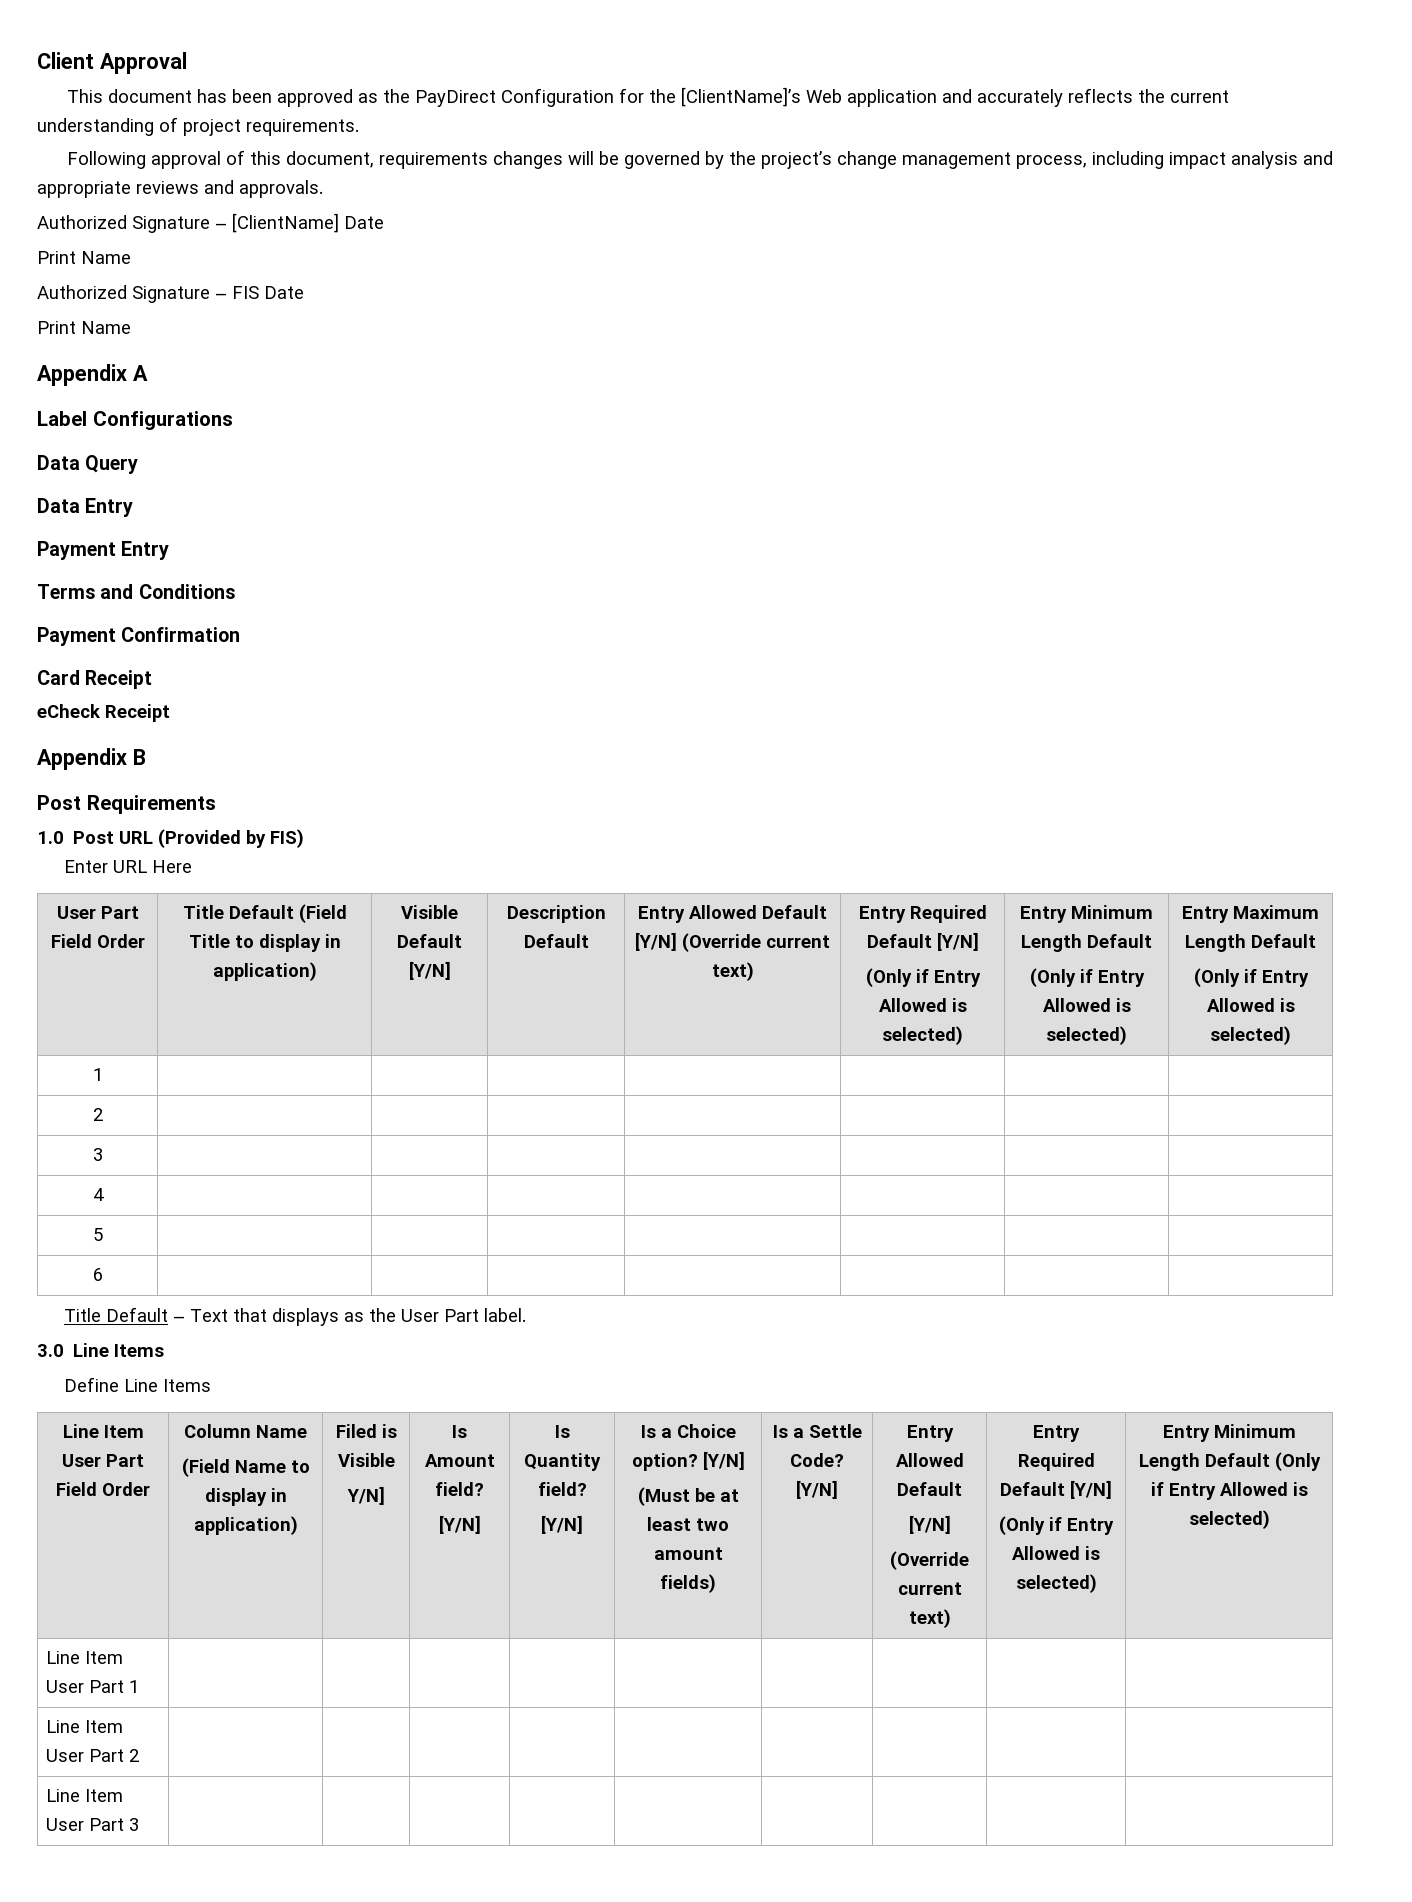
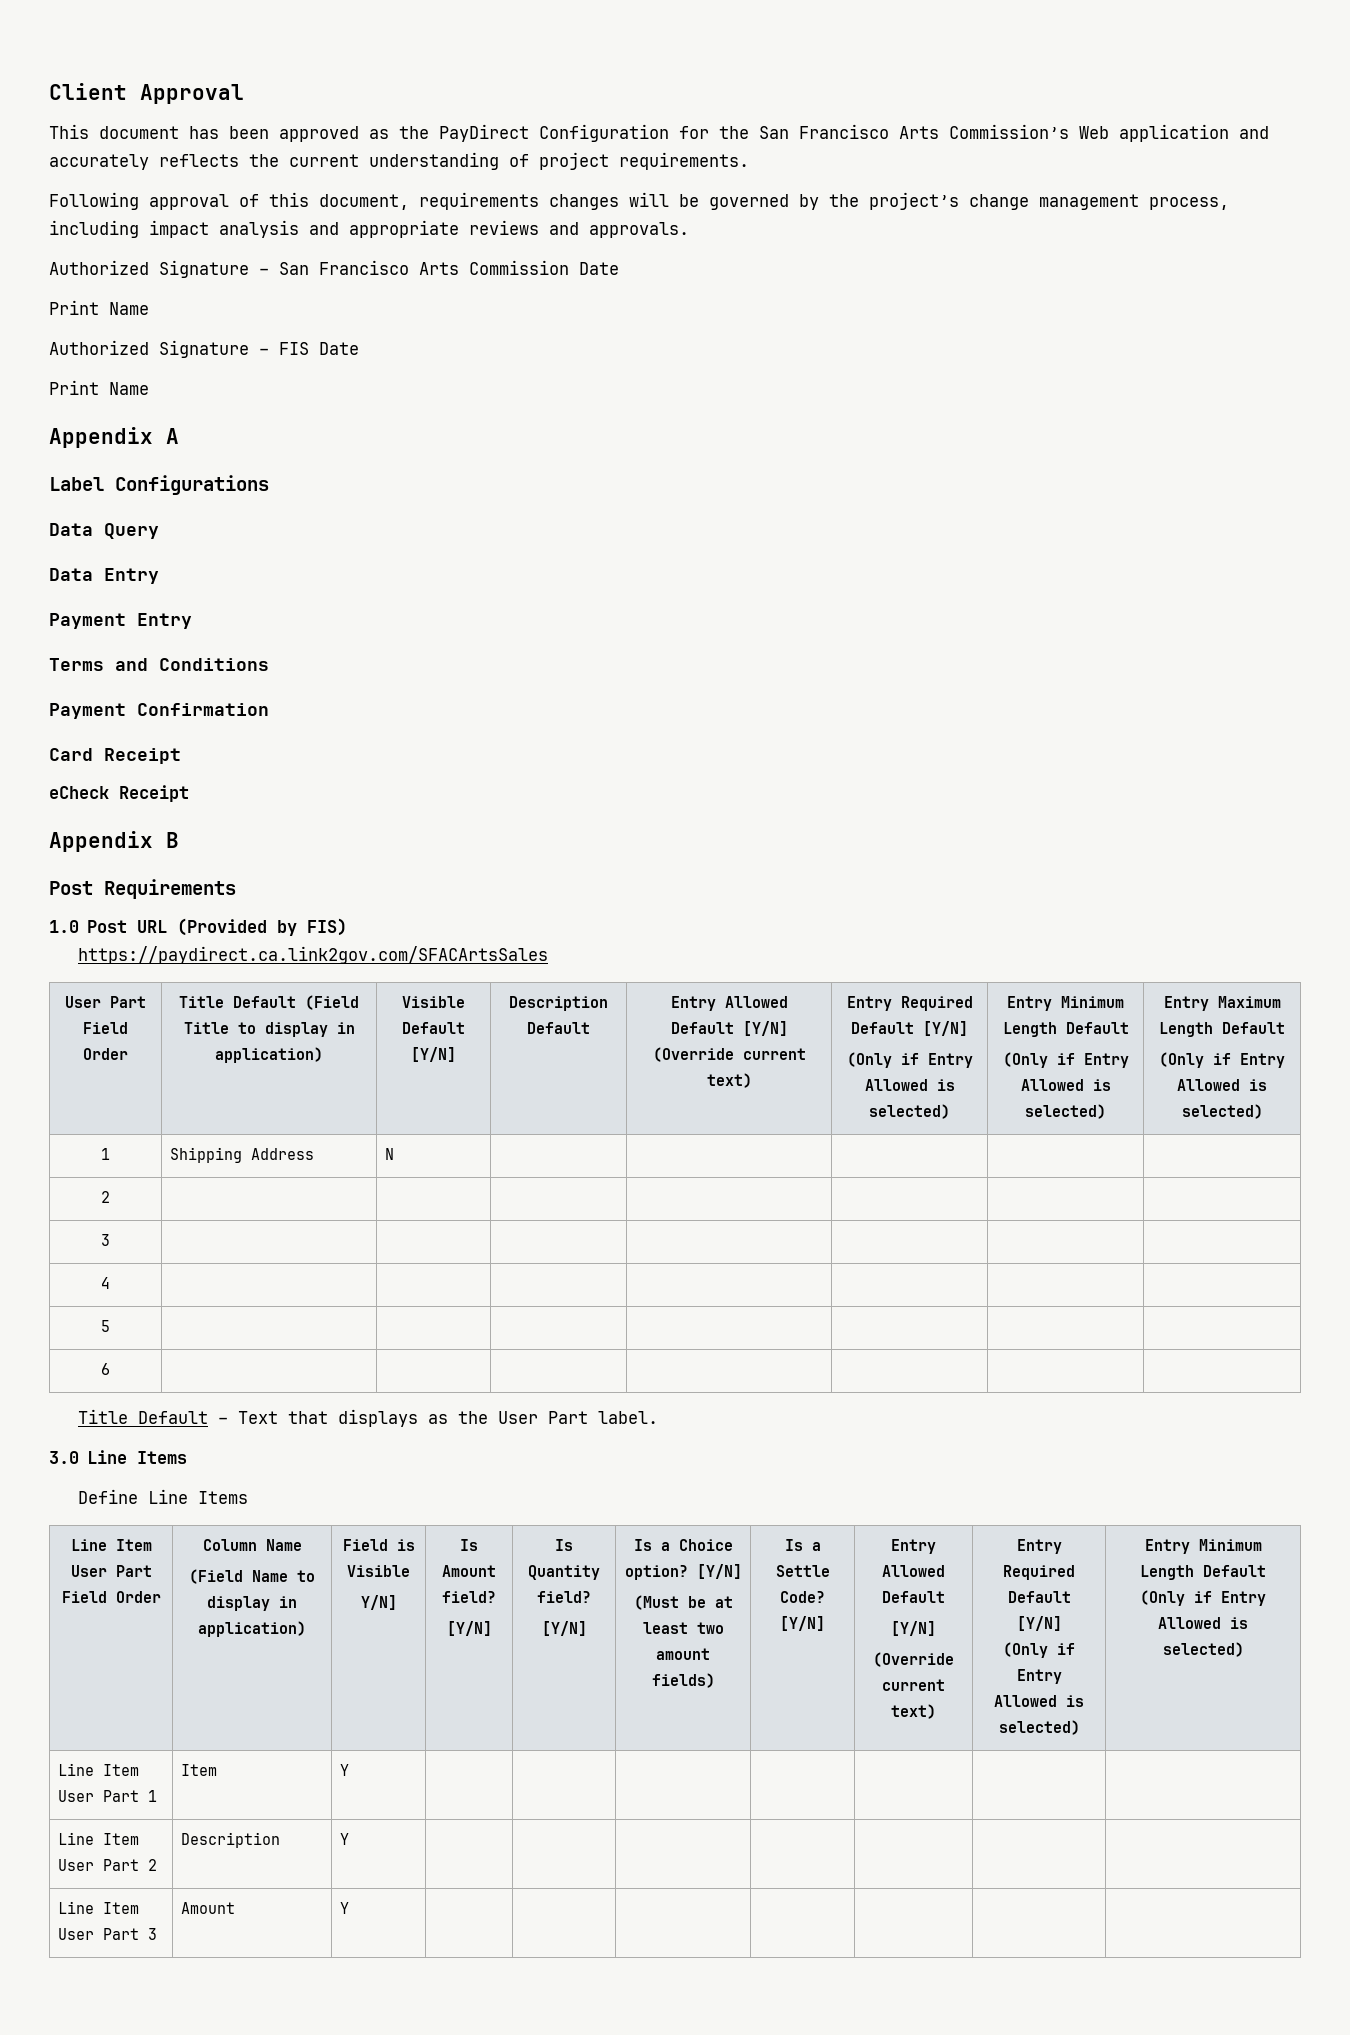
[680,87,801,107] [ClientName]’s -> [759,124,1069,139] San Francisco Arts Commission’s
[232,213,339,233] [ClientName] -> [279,260,569,275] San Francisco Arts Commission
[64,860,193,873] Enter URL Here -> [78,946,549,964] https://paydirect.ca.link2gov.com/SFACArtsSales
(103, 1074) | -> [170,1147,315,1163] [385,1148,395,1160] Shipping Address | N
[335,1424,377,1438] Filed -> [342,1539,388,1551] Field
(140, 1686) | -> [181,1764,218,1776] [340,1764,350,1776] Item | Y
(140, 1755) | -> [181,1832,281,1848] [340,1833,350,1845] Description | Y
(140, 1824) | -> [181,1902,236,1914] [340,1902,350,1914] Amount | Y

